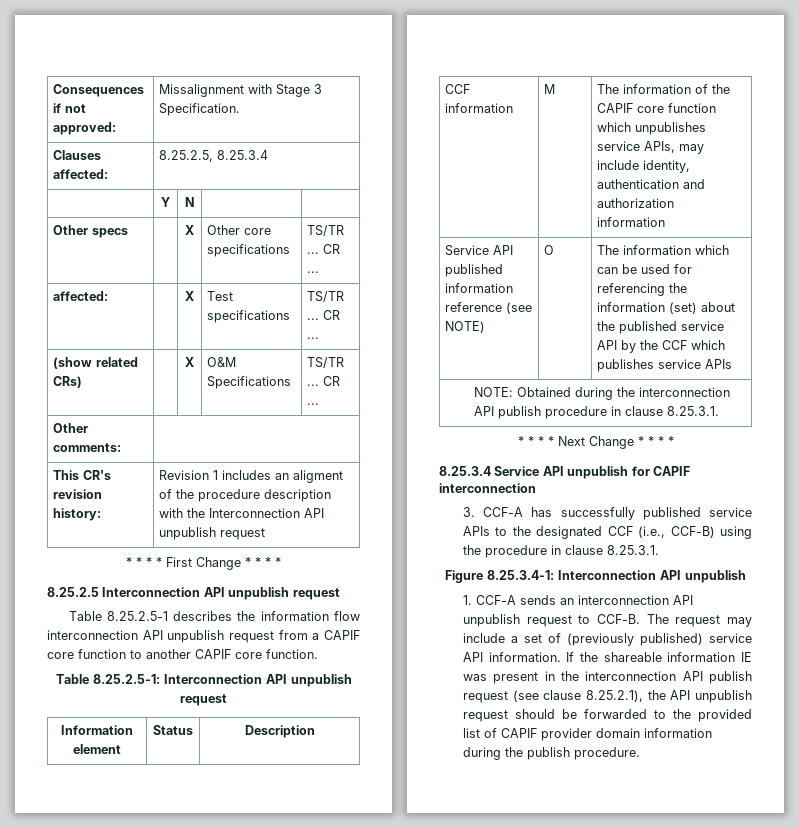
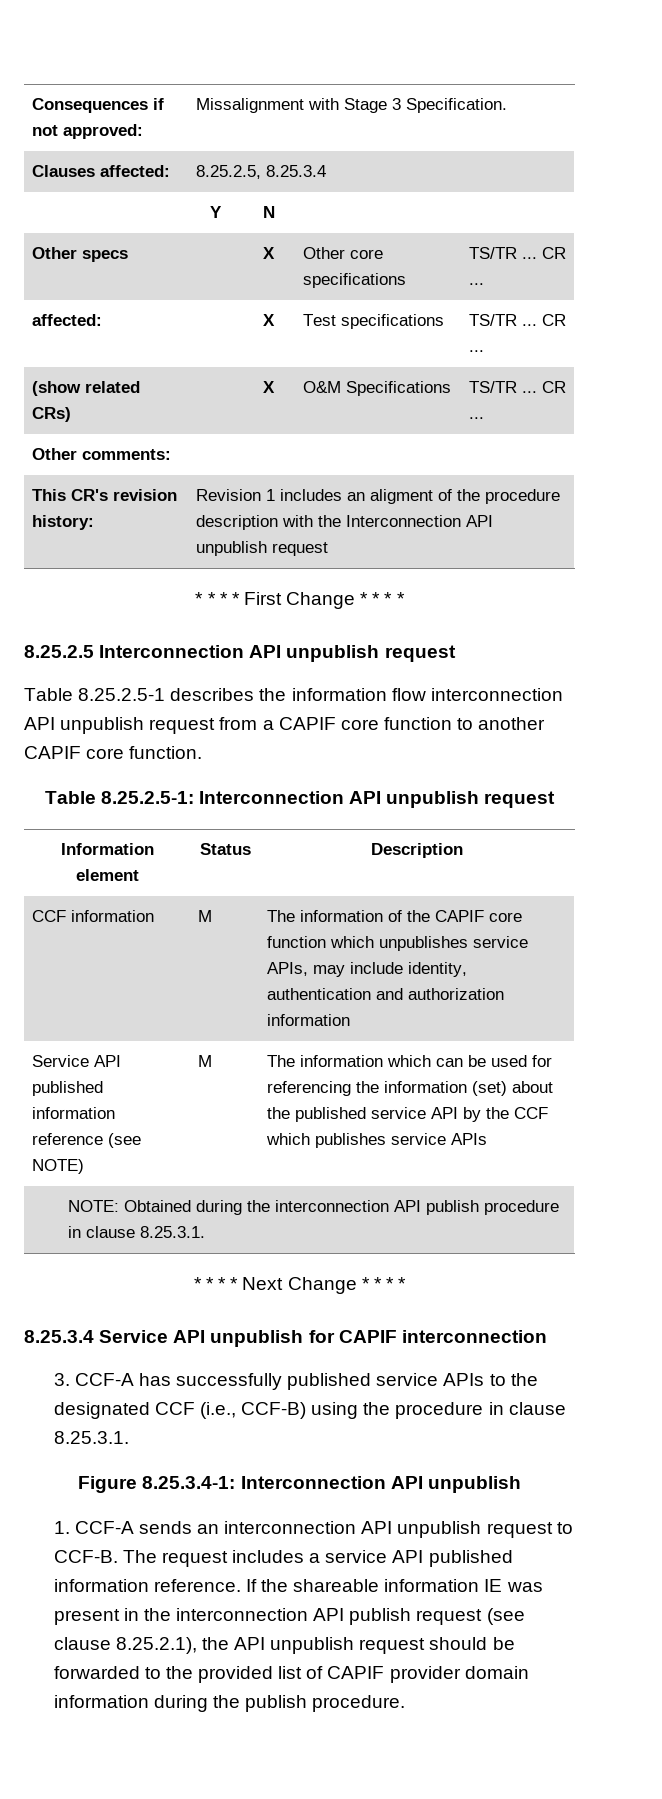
[544,245,555,255] O -> [198,1055,213,1067] M
[727,617,752,627] [462,633,752,646] [462,652,561,662] may include a set of (previously published) service API information. -> [231,1550,513,1567] [53,1579,241,1592] includes a service API published information reference.

